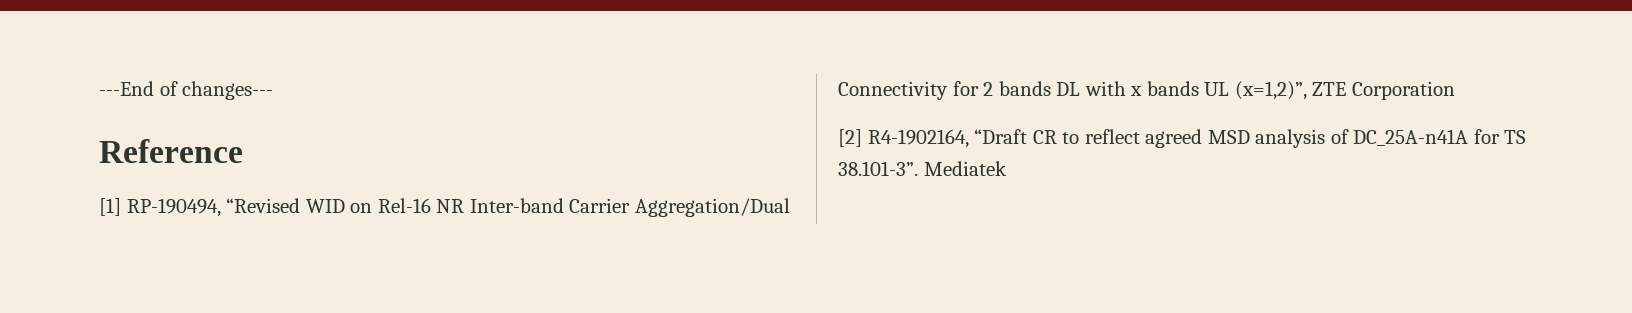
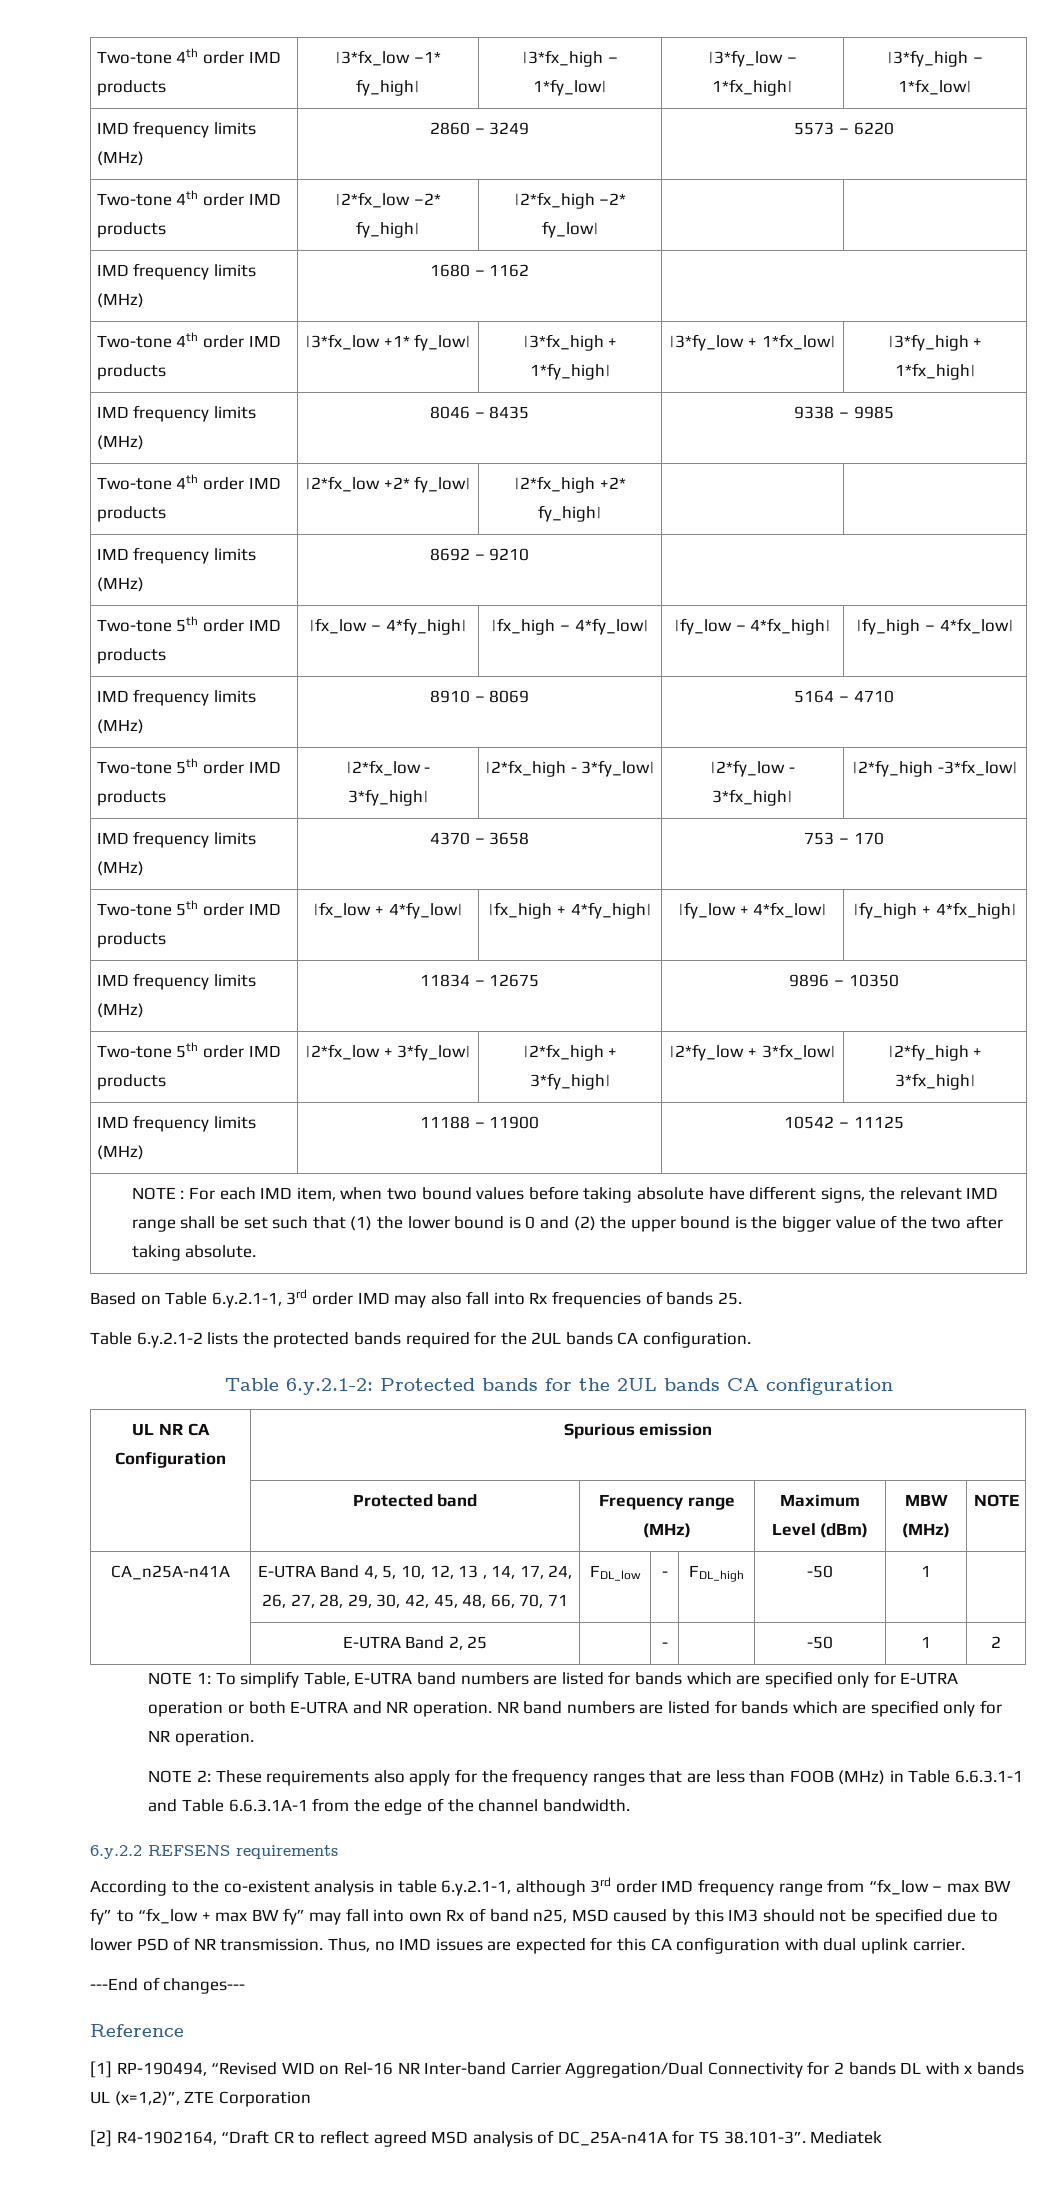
(99, 88) none -> [96,48,281,64] [96,80,166,96] [335,50,441,66] [356,79,420,96] [522,50,618,67] [533,79,607,96] [708,50,797,67] [712,79,793,96] [887,50,983,67] [898,79,972,95] [96,121,256,138] [96,151,144,166] [429,122,530,135] [794,122,894,135] [96,190,281,206] [96,222,166,238] [335,192,441,208] [356,221,420,238] [513,192,627,209] [541,221,599,238] [96,263,256,280] [96,293,144,308] [429,264,530,277] [96,332,281,348] [96,364,166,380] [304,334,472,351] [522,334,618,351] [529,363,611,380] [669,334,836,351] [887,334,983,351] [894,363,976,380] [96,405,256,422] [96,435,144,450] [429,406,530,419] [794,406,894,419] [96,474,281,490] [96,506,166,522] [304,476,472,493] [514,476,626,493] [538,505,602,522] [96,547,256,564] [96,577,144,592] [429,548,530,561] [96,616,281,632] [96,648,166,664] [309,618,467,635] [491,618,649,635] [673,618,832,635] [856,618,1014,635] [96,689,256,706] [96,719,144,734] [429,690,530,703] [794,690,894,703] [96,758,281,774] [96,790,166,806] [345,760,431,776] [347,789,429,806] [484,760,656,777] [710,760,795,777] [712,789,793,806] [852,760,1018,777] [96,831,256,848] [96,861,144,876] [429,832,530,845] [804,832,884,845] [96,900,281,916] [96,932,166,948] [313,902,463,919] [488,902,652,919] [677,902,828,919] [853,902,1017,919] [96,973,256,990] [96,1003,144,1018] [419,974,540,987] [789,974,899,987] [96,1042,281,1058] [96,1074,166,1090] [304,1044,472,1061] [522,1044,618,1061] [529,1073,611,1090] [669,1044,836,1061] [887,1044,983,1061] [894,1073,976,1090] [96,1115,256,1132] [96,1145,144,1160] [419,1116,540,1129] [784,1116,904,1129] [131,1186,999,1203] [131,1215,1004,1232] [131,1245,257,1261] [90,1289,742,1308] [90,1331,752,1348] [224,1378,893,1395] [132,1423,210,1436] [115,1451,226,1468] [563,1423,713,1439] [352,1494,478,1507] [599,1494,735,1510] [643,1523,691,1538] [780,1494,860,1507] [771,1523,869,1538] [904,1494,948,1506] [902,1523,950,1538] [973,1494,1019,1507] [111,1565,230,1580] [257,1565,573,1579] [262,1594,568,1608] [589,1565,641,1581] [661,1571,668,1577] [689,1565,744,1582] [807,1565,833,1578] [921,1565,931,1577] [342,1636,488,1650] [661,1642,668,1648] [807,1636,833,1649] [921,1636,931,1648] [991,1636,1001,1648] [148,1671,959,1688] [148,1700,1003,1717] [148,1730,255,1746] [148,1769,1024,1786] [148,1798,630,1815] [90,1845,338,1859] [90,1877,1011,1896] [90,1908,998,1925] [90,1937,965,1954] Two-tone 4th order IMD products | |3*fx_low –1* fy_high| | |3*fx_high – 1*fy_low| | |3*fy_low – 1*fx_high| | |3*fy_high – 1*fx_low| // IMD frequency limits (MHz) | 2860 – 3249 | 5573 – 6220 // Two-tone 4th order IMD products | |2*fx_low –2* fy_high| | |2*fx_high –2* fy_low| | | // IMD frequency limits (MHz) | 1680 – 1162 | // Two-tone 4th order IMD products | |3*fx_low +1* fy_low| | |3*fx_high + 1*fy_high| | |3*fy_low + 1*fx_low| | |3*fy_high + 1*fx_high| // IMD frequency limits (MHz) | 8046 – 8435 | 9338 – 9985 // Two-tone 4th order IMD products | |2*fx_low +2* fy_low| | |2*fx_high +2* fy_high| | | // IMD frequency limits (MHz) | 8692 – 9210 | // Two-tone 5th order IMD products | |fx_low – 4*fy_high| | |fx_high – 4*fy_low| | |fy_low – 4*fx_high| | |fy_high – 4*fx_low| // IMD frequency limits (MHz) | 8910 – 8069 | 5164 – 4710 // Two-tone 5th order IMD products | |2*fx_low - 3*fy_high| | |2*fx_high - 3*fy_low| | |2*fy_low - 3*fx_high| | |2*fy_high -3*fx_low| // IMD frequency limits (MHz) | 4370 – 3658 | 753 – 170 // Two-tone 5th order IMD products | |fx_low + 4*fy_low| | |fx_high + 4*fy_high| | |fy_low + 4*fx_low| | |fy_high + 4*fx_high| // IMD frequency limits (MHz) | 11834 – 12675 | 9896 – 10350 // Two-tone 5th order IMD products | |2*fx_low + 3*fy_low| | |2*fx_high + 3*fy_high| | |2*fy_low + 3*fx_low| | |2*fy_high + 3*fx_high| // IMD frequency limits (MHz) | 11188 – 11900 | 10542 – 11125 // NOTE : For each IMD item, when two bound values before taking absolute have different signs, the relevant IMD range shall be set such that (1) the lower bound is 0 and (2) the upper bound is the bigger value of the two after taking absolute. // Based on Table 6.y.2.1-1, 3rd order IMD may also fall into Rx frequencies of bands 25. // Table 6.y.2.1-2 lists the protected bands required for the 2UL bands CA configuration. // Table 6.y.2.1-2: Protected bands for the 2UL bands CA configuration // UL NR CA Configuration | Spurious emission // | Protected band | Frequency range (MHz) | Maximum Level (dBm) | MBW (MHz) | NOTE // CA_n25A-n41A | E-UTRA Band 4, 5, 10, 12, 13 , 14, 17, 24, 26, 27, 28, 29, 30, 42, 45, 48, 66, 70, 71 | FDL_low | - | FDL_high | -50 | 1 | // | E-UTRA Band 2, 25 | | - | | -50 | 1 | 2 // NOTE 1: To simplify Table, E-UTRA band numbers are listed for bands which are specified only for E-UTRA operation or both E-UTRA and NR operation. NR band numbers are listed for bands which are specified only for NR operation. // NOTE 2: These requirements also apply for the frequency ranges that are less than FOOB (MHz) in Table 6.6.3.1-1 and Table 6.6.3.1A-1 from the edge of the channel bandwidth. // 6.y.2.2 REFSENS requirements // According to the co-existent analysis in table 6.y.2.1-1, although 3rd order IMD frequency range from “fx_low – max BW fy” to “fx_low + max BW fy” may fall into own Rx of band n25, MSD caused by this IM3 should not be specified due to lower PSD of NR transmission. Thus, no IMD issues are expected for this CA configuration with dual uplink carrier. //

